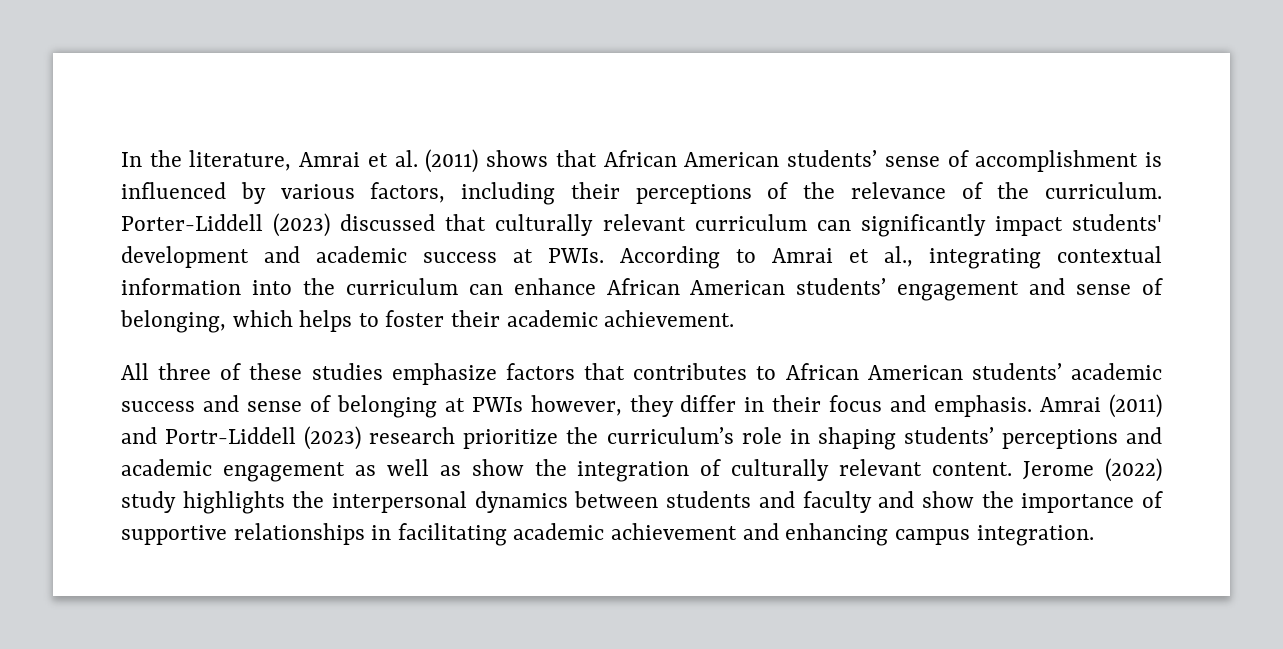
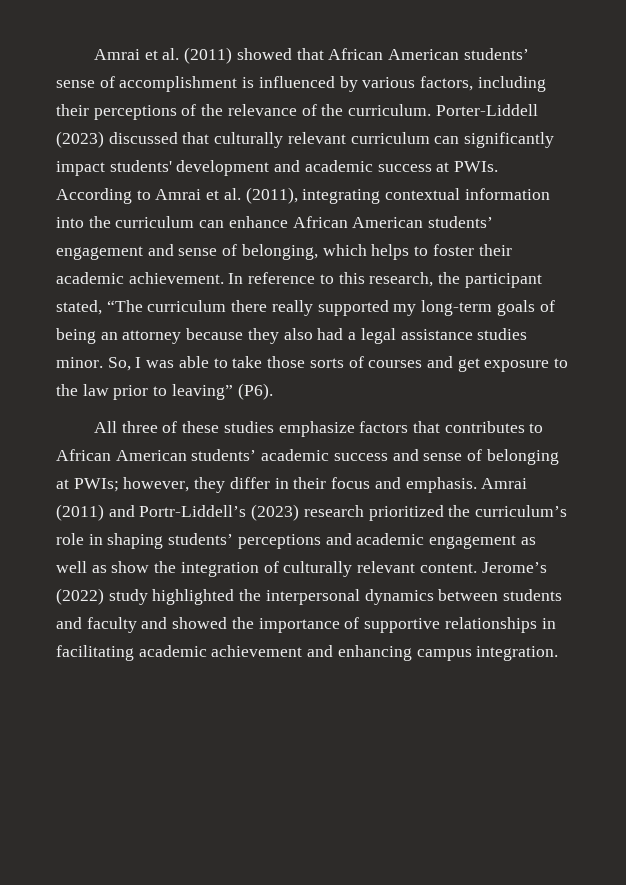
[121,150,292,171] In the literature, -> (93, 54) none
[486,150,549,167] shows -> [236,48,292,60] showed
[884,246,913,267] al., -> [223,187,298,204] al. (2011),
(735, 318) none -> [228,272,542,288] [56,300,555,316] [56,328,528,344] [56,356,569,372] [56,383,273,400] In reference to this research, the participant stated, “The curriculum there really supported my long-term goals of being an attorney because they also had a legal assistance studies minor. So, I was able to take those sorts of courses and get exposure to the law prior to leaving” (P6).
[471,397,523,412] PWIs -> [73,478,119,492] PWIs;
[165,427,297,444] Portr-Liddell -> [139,505,247,517] Portr-Liddell’s
[463,429,559,449] prioritize -> [368,505,444,521] prioritized
[1023,461,1095,480] Jerome -> [481,562,547,573] Jerome’s
[182,491,285,514] highlights -> [152,589,235,605] highlighted
[921,491,974,508] show -> [172,617,228,629] showed

